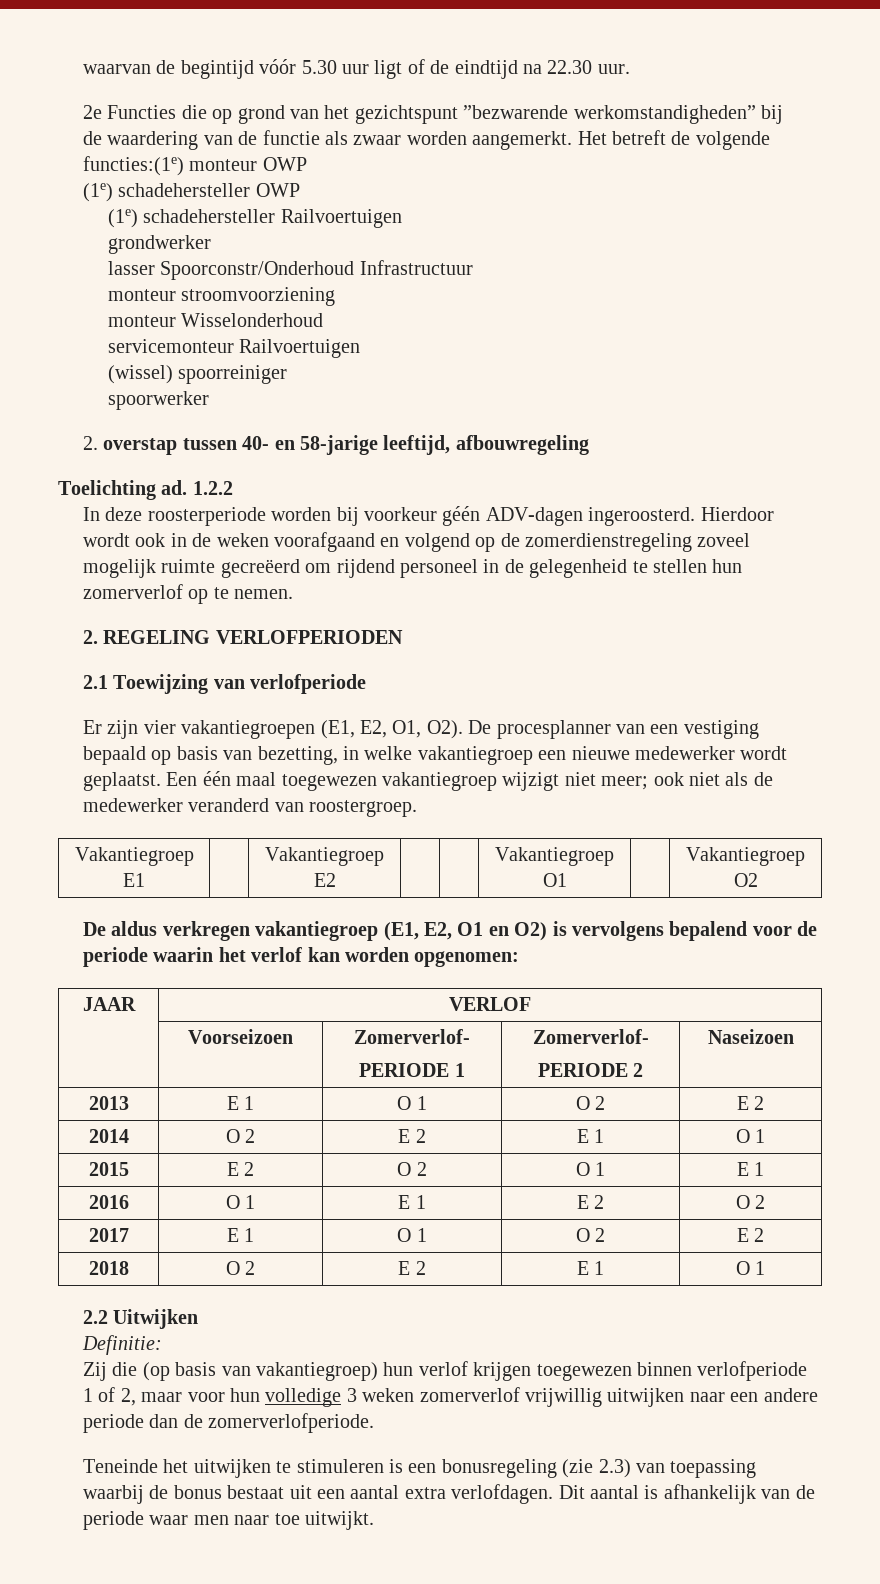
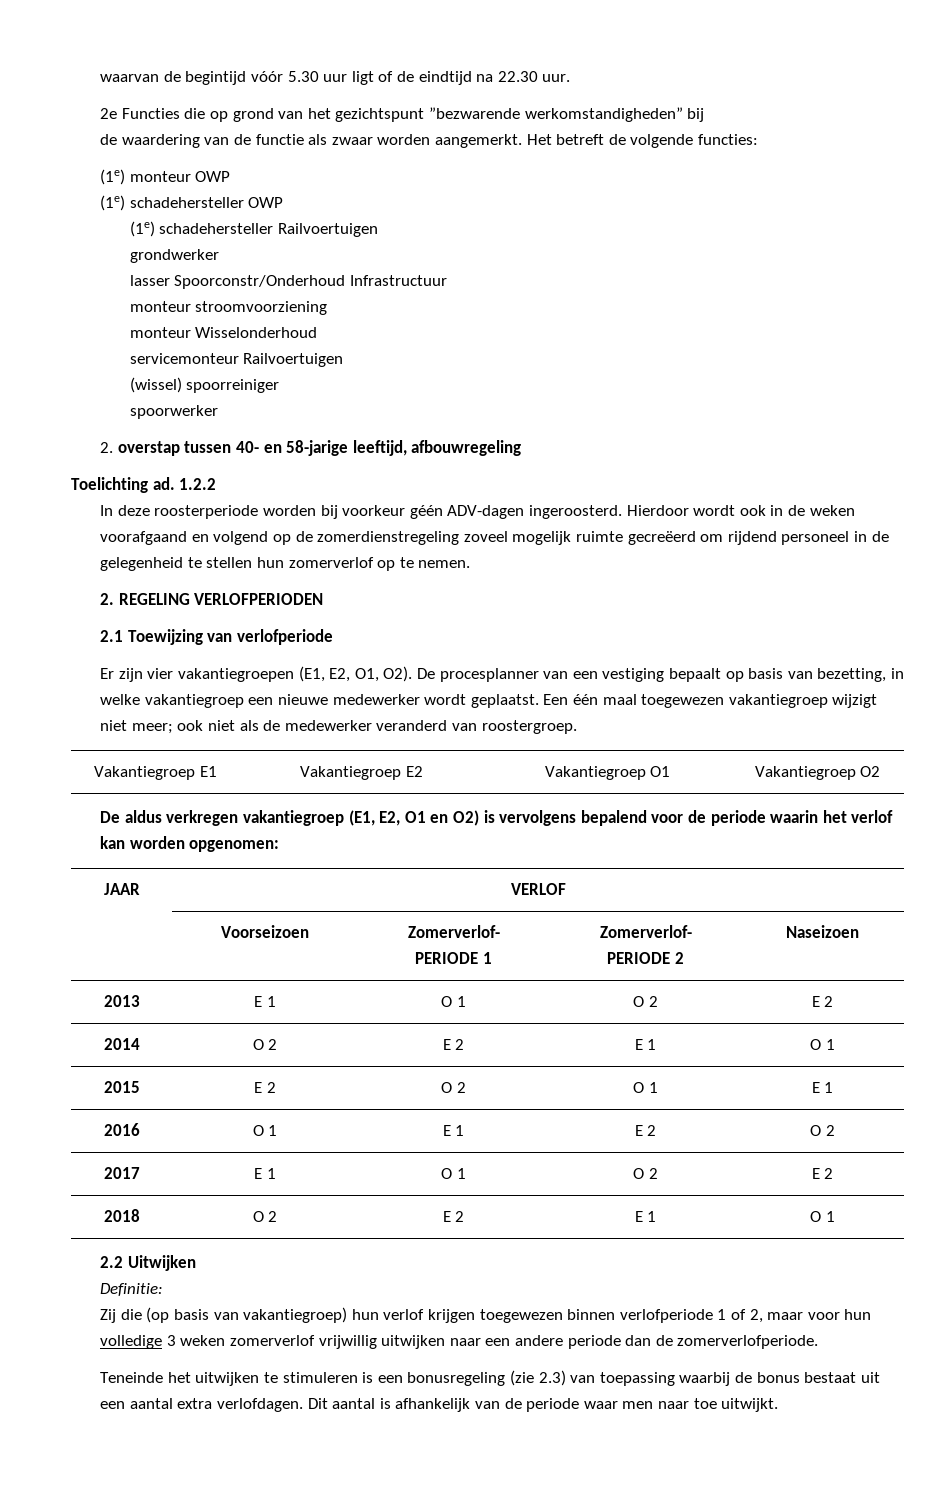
[82,156,184,176] functies:(1e) -> [697,134,758,145] [100,169,126,185] functies: // (1e)
[82,746,146,765] bepaald -> [668,668,721,682] bepaalt

